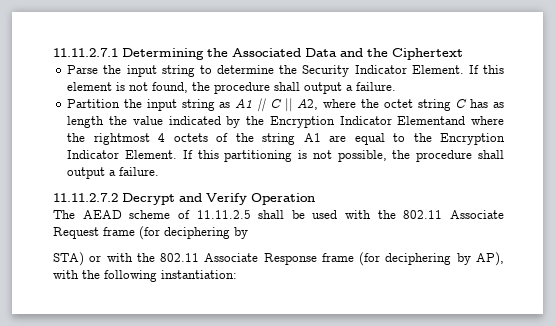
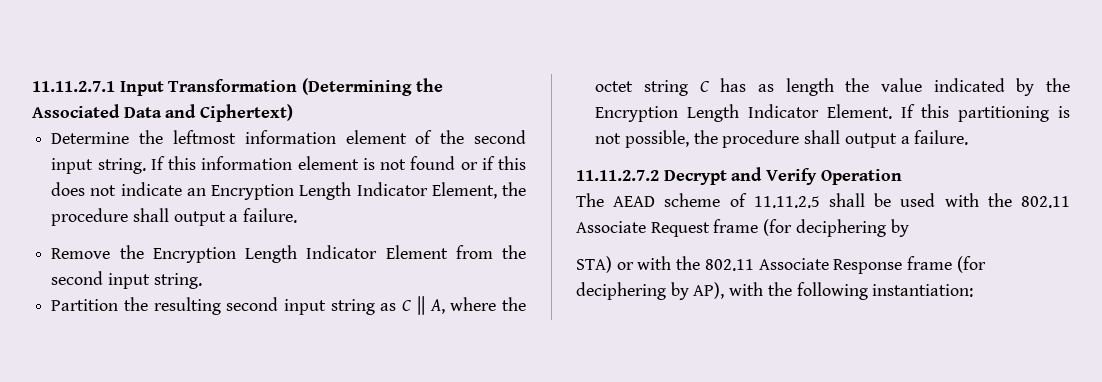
[122,48,204,60] Determining -> [119,78,413,96] Input Transformation (Determining
[367,48,463,60] [67,65,504,77] the Ciphertext // Parse the input string to determine the Security Indicator Element. If this -> [200,104,294,122] [51,130,526,144] [51,156,293,174] Ciphertext) // Determine the leftmost information element of the second input string. If this information
[152,82,397,94] found, the procedure shall output a failure. -> [410,156,526,170] [51,182,526,200] [51,208,298,226] [51,245,526,263] [51,271,202,289] found or if this does not indicate an Encryption Length Indicator Element, the procedure shall output a failure. // Remove the Encryption Length Indicator Element from the second input string.
(143, 103) none -> [153,297,279,315] resulting second
[235,98,267,112] A1 || -> (397, 307) none
[297,99,319,110] A2, -> [429,299,445,314] A,
[339,116,505,125] [67,133,506,145] Indicator Elementand where the rightmost 4 octets of the string A1 are equal to the Encryption -> [687,104,740,122] Length

